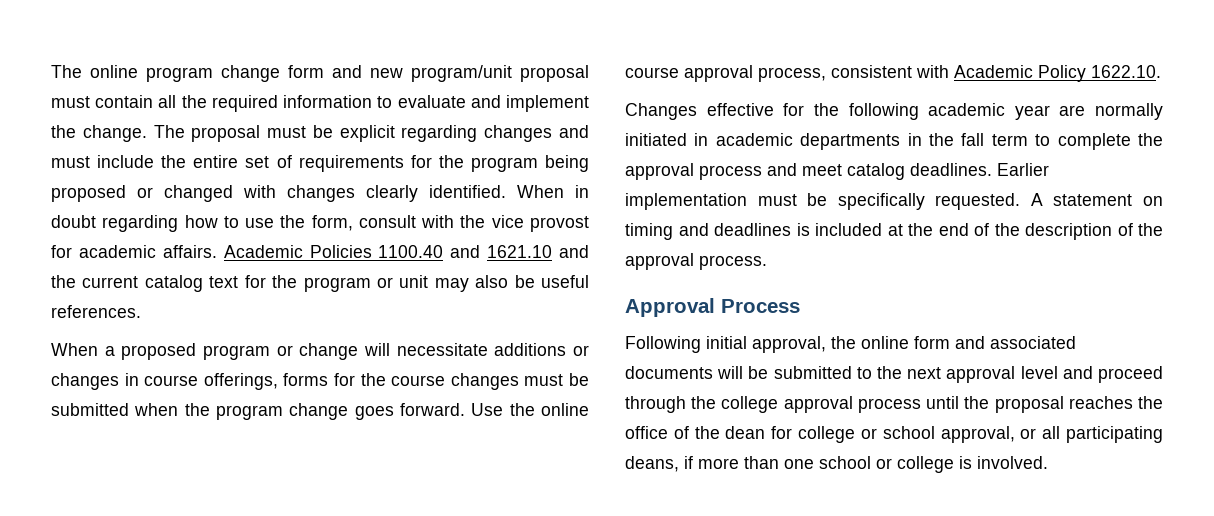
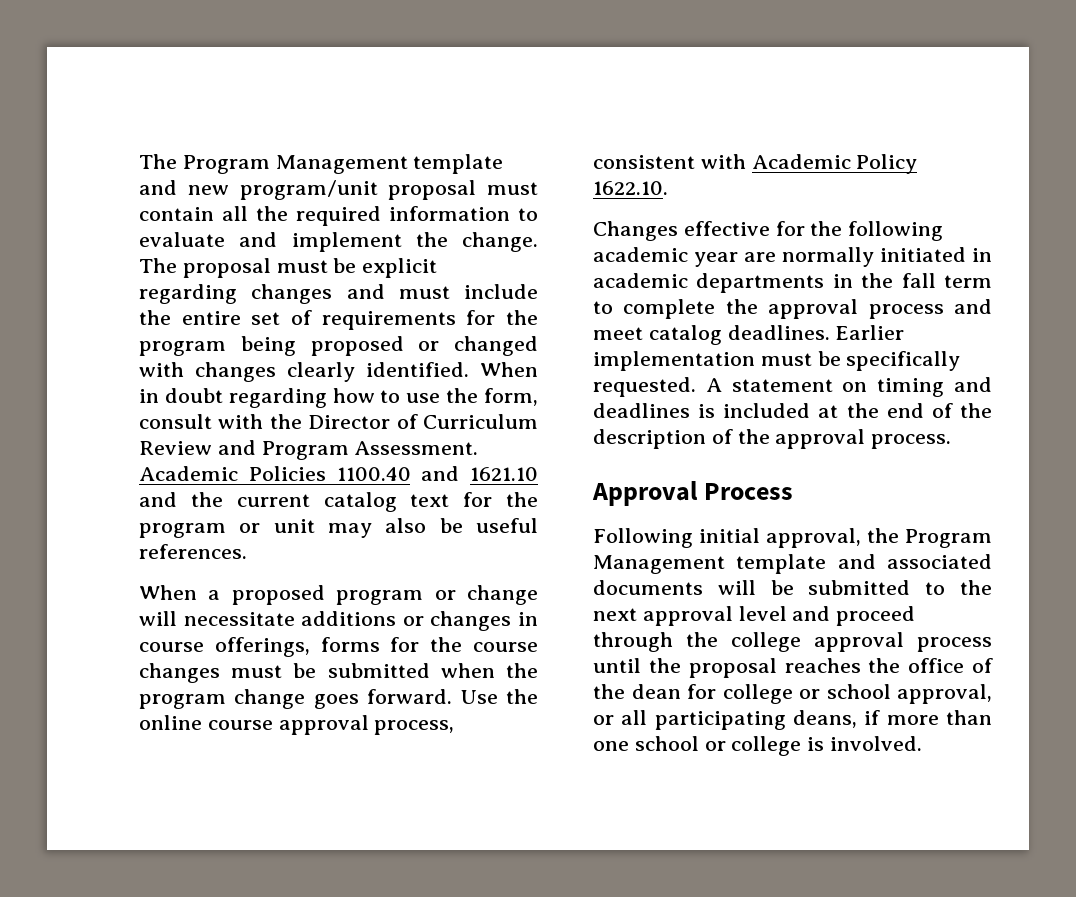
[51,65,324,82] The online program change form -> [139,154,504,174] The Program Management template
[491,215,589,232] [51,245,217,258] vice provost for academic affairs. -> [308,414,538,429] [139,440,479,460] Director of Curriculum Review and Program Assessment.
[861,336,950,349] online form -> [905,529,992,548] [593,554,827,574] Program Management template

